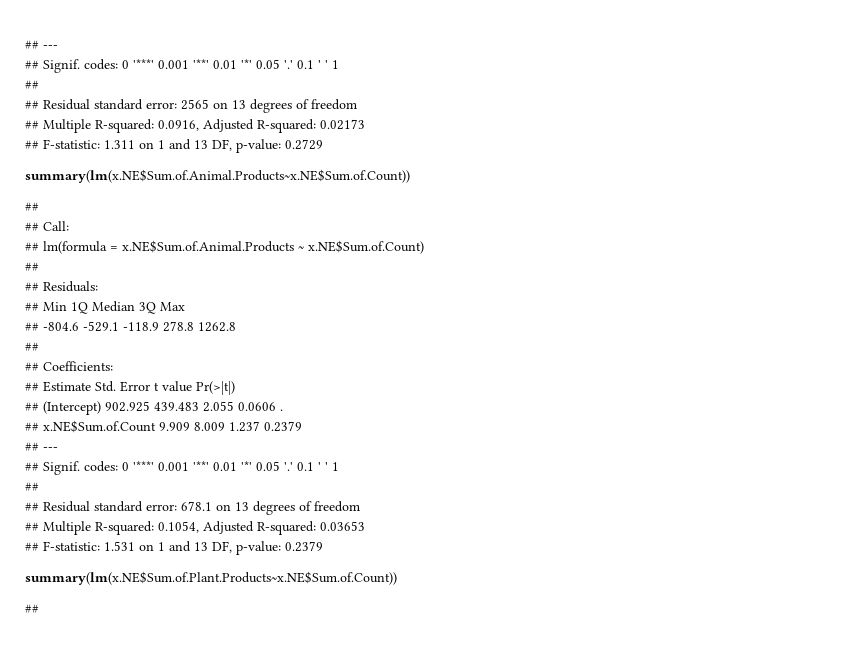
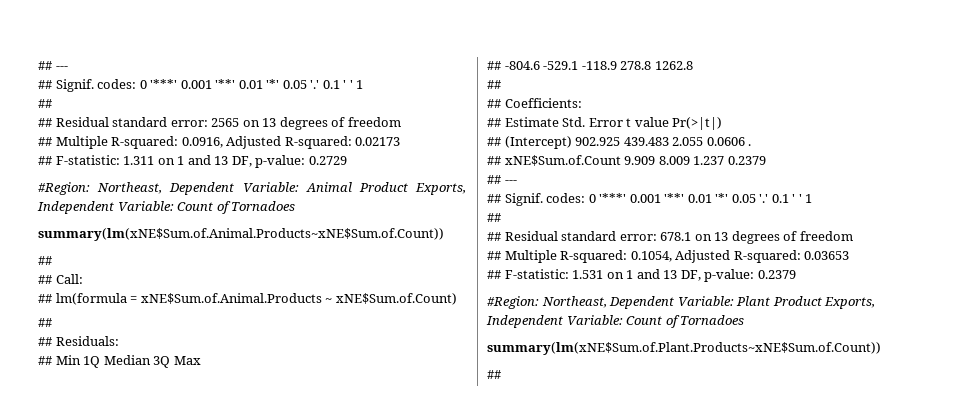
[25,169,410,183] summary(lm(x.NE$Sum.of.Animal.Products~x.NE$Sum.of.Count)) -> [38,182,467,195] [37,201,296,214] [38,228,444,241] #Region: Northeast, Dependent Variable: Animal Product Exports, Independent Variable: Count of Tornadoes // summary(lm(xNE$Sum.of.Animal.Products~xNE$Sum.of.Count))
[122,240,424,254] x.NE$Sum.of.Animal.Products ~ x.NE$Sum.of.Count) -> [140,293,457,305] xNE$Sum.of.Animal.Products ~ xNE$Sum.of.Count)
[43,420,156,433] x.NE$Sum.of.Count -> [504,155,621,166] xNE$Sum.of.Count
[25,571,397,585] summary(lm(x.NE$Sum.of.Plant.Products~x.NE$Sum.of.Count)) -> [487,296,876,309] [486,315,745,328] [487,342,881,355] #Region: Northeast, Dependent Variable: Plant Product Exports, Independent Variable: Count of Tornadoes // summary(lm(xNE$Sum.of.Plant.Products~xNE$Sum.of.Count))

